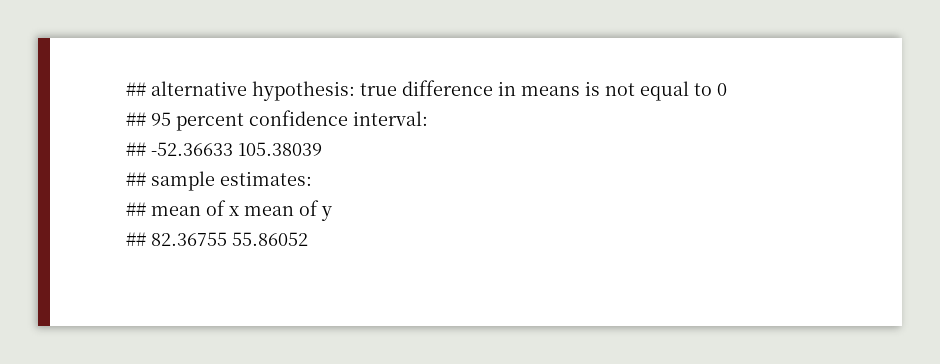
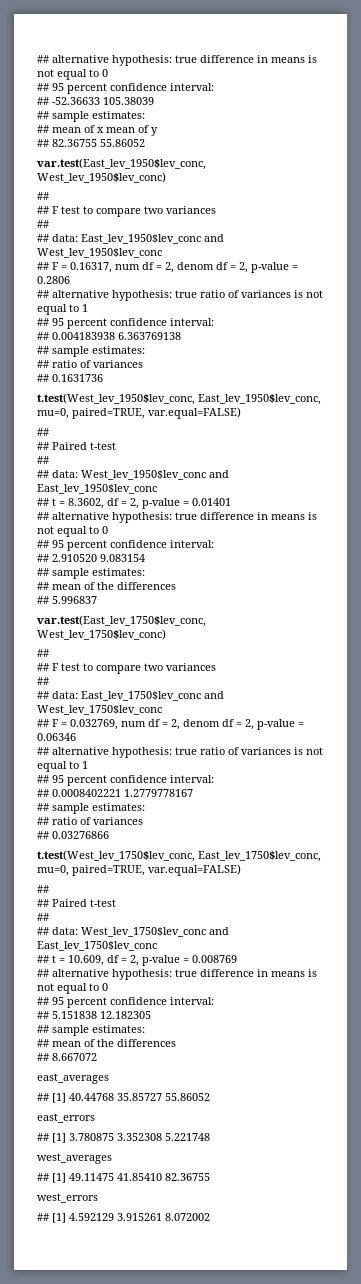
(308, 239) none -> [37,158,206,170] [37,172,166,183] [37,192,49,200] [37,206,216,217] [37,220,49,228] [37,234,224,244] [37,248,162,258] [37,262,298,273] [37,276,70,284] [37,290,323,301] [37,304,88,315] [37,318,214,329] [37,332,181,340] [37,346,145,357] [37,360,143,368] [37,374,103,382] [37,393,321,405] [37,407,241,419] [37,428,49,436] [37,442,116,450] [37,456,49,464] [37,470,229,480] [37,484,157,494] [37,498,231,509] [37,512,317,523] [37,526,108,537] [37,540,214,551] [37,554,145,562] [37,568,145,579] [37,582,176,590] [37,596,97,604] [37,615,206,627] [37,629,166,640] [37,649,49,657] [37,663,216,674] [37,677,49,685] [37,691,224,701] [37,705,162,715] [37,719,304,730] [37,733,76,741] [37,747,323,758] [37,761,88,772] [37,775,214,786] [37,789,193,797] [37,803,145,814] [37,817,143,825] [37,831,109,839] [37,850,321,862] [37,864,241,876] [37,885,49,893] [37,899,116,907] [37,913,49,921] [37,927,229,937] [37,941,157,951] [37,955,237,966] [37,969,317,980] [37,983,108,994] [37,997,214,1008] [37,1011,151,1019] [37,1025,145,1036] [37,1039,176,1047] [37,1053,97,1061] [37,1073,109,1084] [37,1093,210,1103] [37,1113,95,1123] [37,1133,210,1143] [37,1153,112,1164] [37,1173,210,1183] [37,1193,98,1203] [37,1213,210,1223] // var.test(East_lev_1950$lev_conc, West_lev_1950$lev_conc) // ## // ## F test to compare two variances // ## // ## data: East_lev_1950$lev_conc and West_lev_1950$lev_conc // ## F = 0.16317, num df = 2, denom df = 2, p-value = 0.2806 // ## alternative hypothesis: true ratio of variances is not equal to 1 // ## 95 percent confidence interval: // ## 0.004183938 6.363769138 // ## sample estimates: // ## ratio of variances // ## 0.1631736 // t.test(West_lev_1950$lev_conc, East_lev_1950$lev_conc, mu=0, paired=TRUE, var.equal=FALSE) // ## // ## Paired t-test // ## // ## data: West_lev_1950$lev_conc and East_lev_1950$lev_conc // ## t = 8.3602, df = 2, p-value = 0.01401 // ## alternative hypothesis: true difference in means is not equal to 0 // ## 95 percent confidence interval: // ## 2.910520 9.083154 // ## sample estimates: // ## mean of the differences // ## 5.996837 // var.test(East_lev_1750$lev_conc, West_lev_1750$lev_conc) // ## // ## F test to compare two variances // ## // ## data: East_lev_1750$lev_conc and West_lev_1750$lev_conc // ## F = 0.032769, num df = 2, denom df = 2, p-value = 0.06346 // ## alternative hypothesis: true ratio of variances is not equal to 1 // ## 95 percent confidence interval: // ## 0.0008402221 1.2779778167 // ## sample estimates: // ## ratio of variances // ## 0.03276866 // t.test(West_lev_1750$lev_conc, East_lev_1750$lev_conc, mu=0, paired=TRUE, var.equal=FALSE) // ## // ## Paired t-test // ## // ## data: West_lev_1750$lev_conc and East_lev_1750$lev_conc // ## t = 10.609, df = 2, p-value = 0.008769 // ## alternative hypothesis: true difference in means is not equal to 0 // ## 95 percent confidence interval: // ## 5.151838 12.182305 // ## sample estimates: // ## mean of the differences // ## 8.667072 // east_averages // ## [1] 40.44768 35.85727 55.86052 // east_errors // ## [1] 3.780875 3.352308 5.221748 // west_averages // ## [1] 49.11475 41.85410 82.36755 // west_errors // ## [1] 4.592129 3.915261 8.072002

